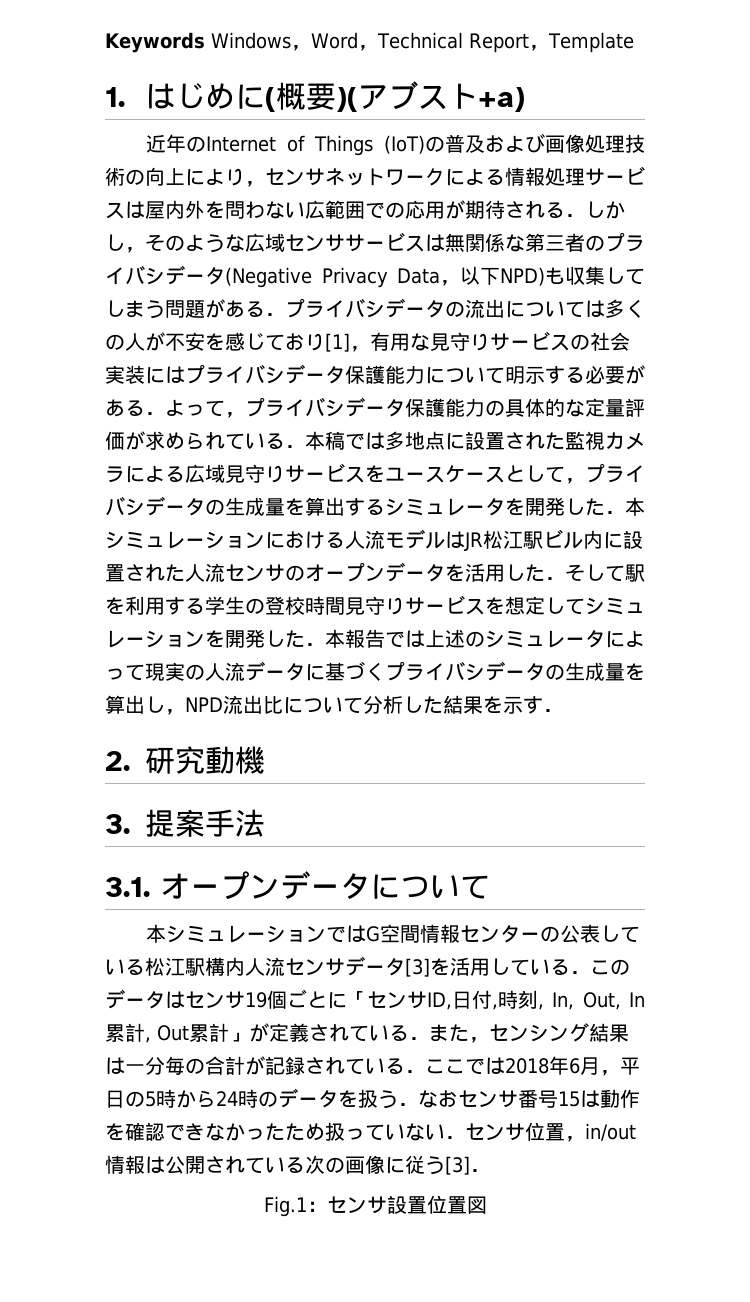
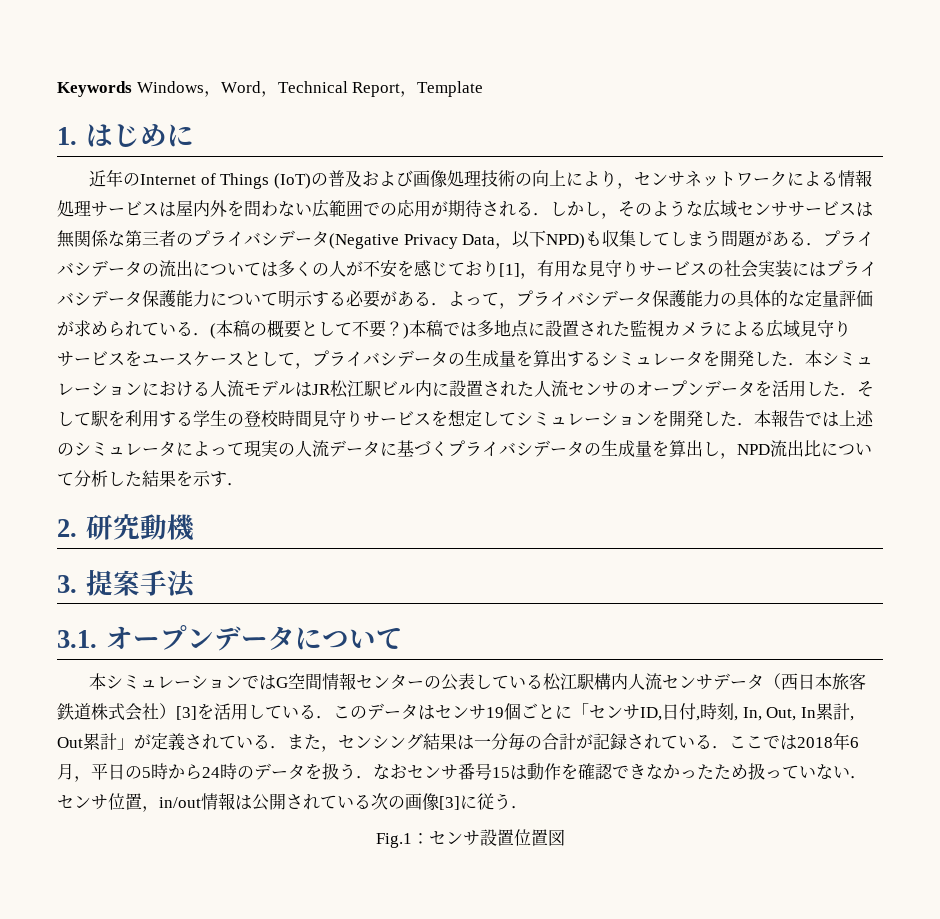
[264,81,525,112] (概要)(アブスト+a) -> (194, 135) none
(305, 446) none -> [210,320,409,339] (本稿の概要として不要？)
(405, 967) none -> [764,673,867,690] [57,703,176,721] （西日本旅客鉄道株式会社）
[385,1155,470,1175] に従う[3] -> [439,793,511,810] [3]に従う

